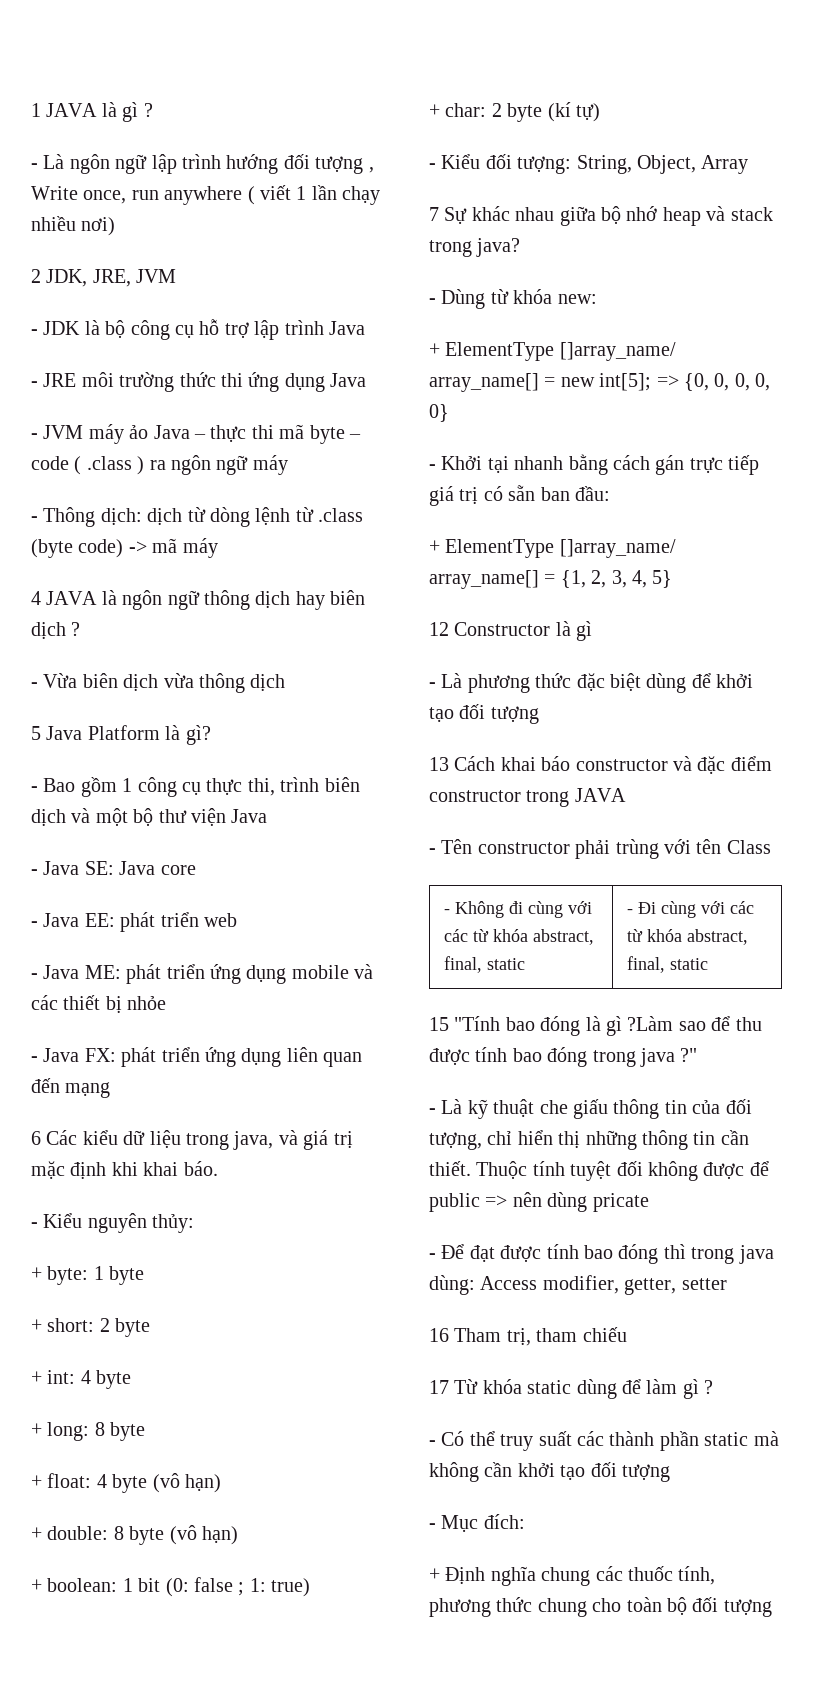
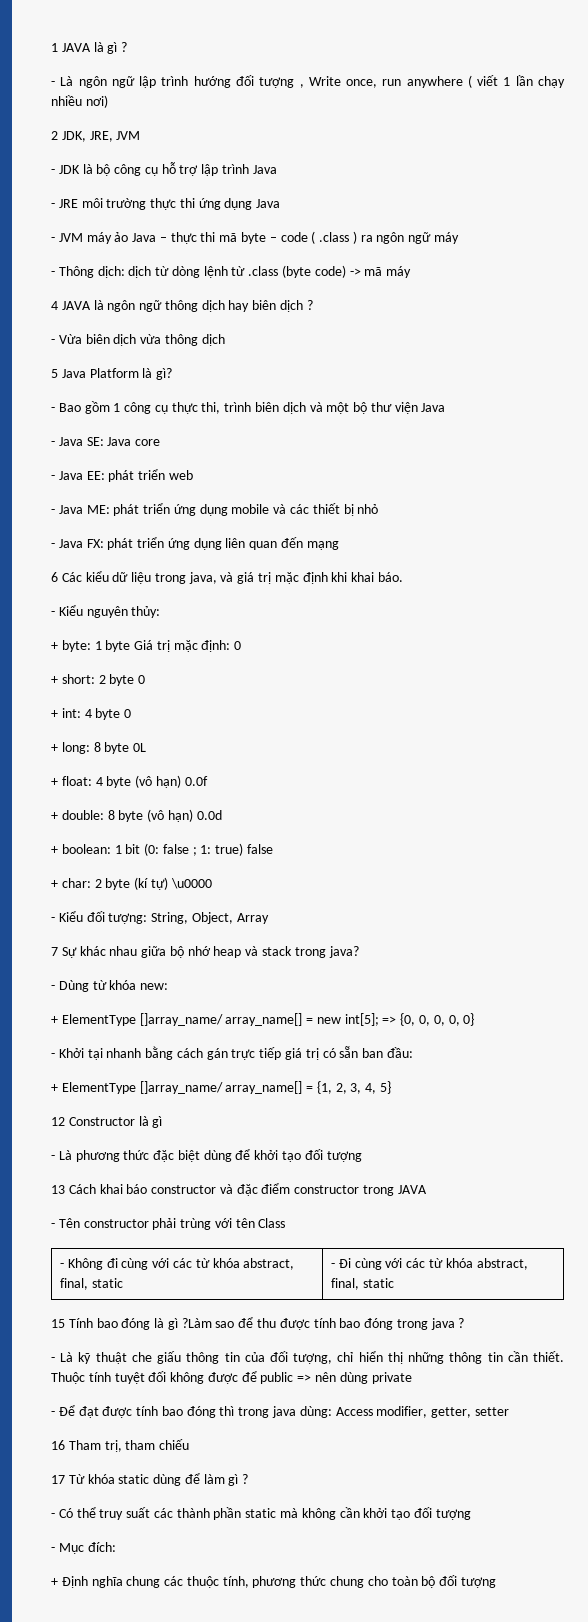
[179,372,216,387] thức -> [150,198,177,210] thực
[127,996,167,1010] nhỏe -> [357,504,379,514] nhỏ
(145, 1275) none -> [134,640,242,652] Giá trị mặc định: 0
(151, 1327) none -> [138,675,146,684] 0
(132, 1379) none -> [124,709,132,718] 0
(146, 1431) none -> [133,743,147,752] 0L
(222, 1483) none -> [184,776,208,786] 0.0f
(239, 1535) none -> [196,810,222,820] 0.0d
(311, 1587) none -> [247,844,274,854] false
(600, 112) none -> [170,878,212,889] \u0000
[454,1016,501,1031] "Tính -> [68,1318,93,1328] Tính
[680,1048,698,1062] ?" -> [458,1318,465,1328] ?
[592,1193,649,1212] pricate -> [371,1372,412,1384] private
[628,1566,673,1581] thuốc -> [186,1576,219,1588] thuộc

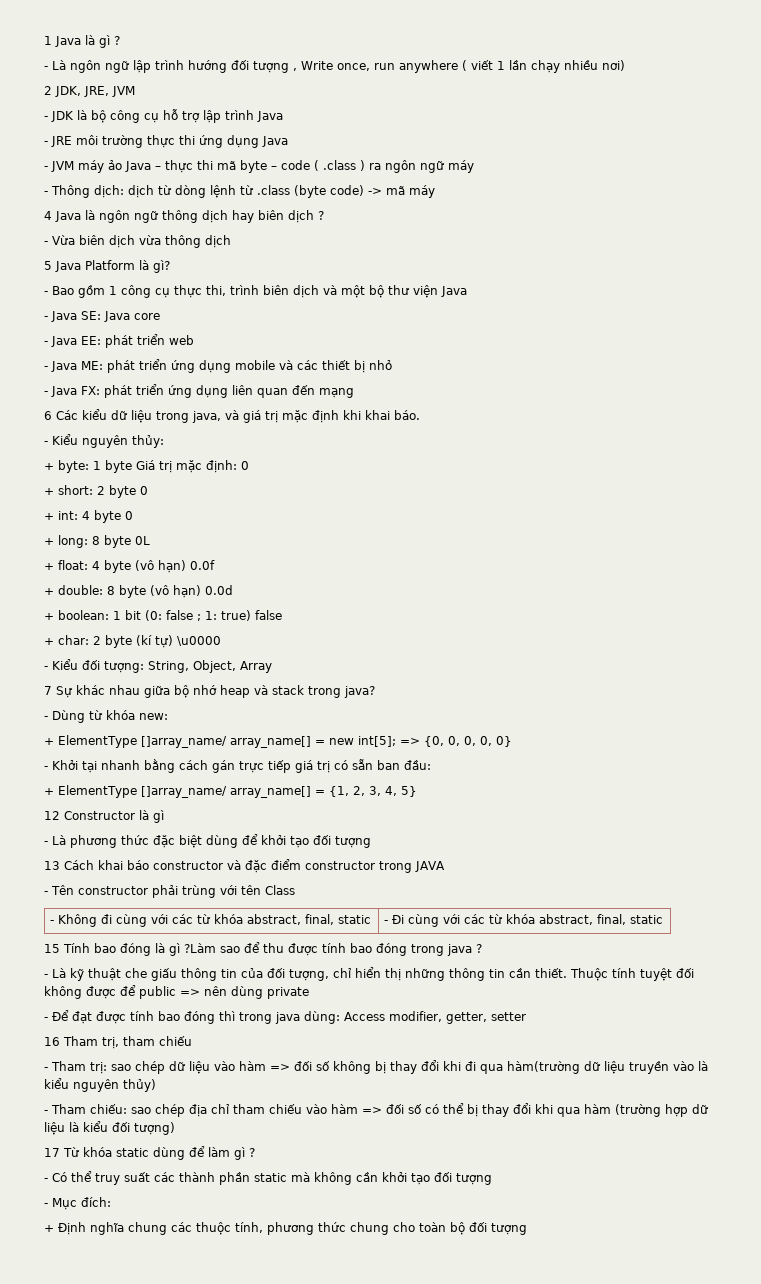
[51,43,91,52] 1 JAVA -> [44,36,81,47] 1 Java
[61,301,91,310] JAVA -> [55,211,81,222] Java
(190, 1444) none -> [44,1060,708,1074] [44,1078,156,1092] [44,1103,709,1117] [44,1121,175,1135] // - Tham trị: sao chép dữ liệu vào hàm => đối số không bị thay đổi khi đi qua hàm(trường dữ liệu truyền vào là kiểu nguyên thủy) // - Tham chiếu: sao chép địa chỉ tham chiếu vào hàm => đối số có thể bị thay đổi khi qua hàm (trường hợp dữ liệu là kiểu đối tượng)

